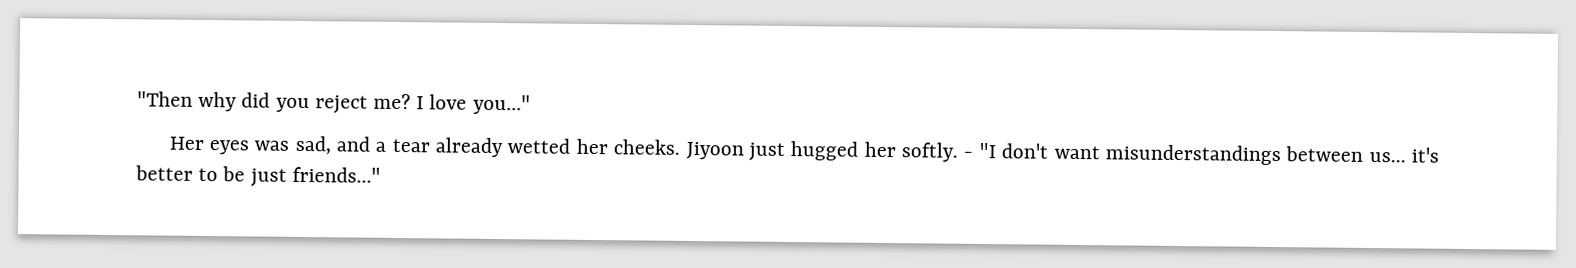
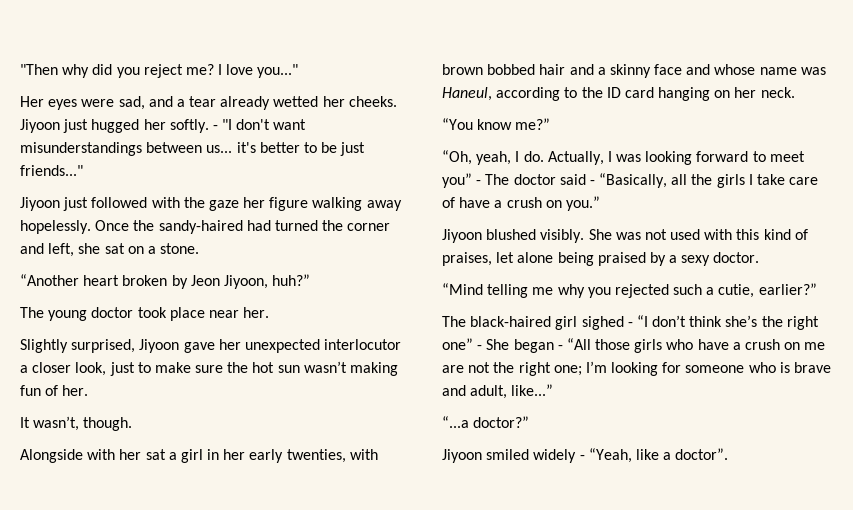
[254,140,290,151] was -> [81,99,115,107] were
(381, 174) none -> [20,197,402,211] [20,220,391,234] [20,243,200,257] [20,274,311,289] [20,307,270,321] [20,339,402,353] [20,361,399,376] [20,385,89,396] [20,416,133,431] [20,449,378,463] [442,64,826,78] [442,87,795,101] [442,118,551,130] [442,150,805,165] [442,173,819,188] [442,196,600,211] [442,229,808,243] [442,252,760,266] [442,283,817,298] [442,315,819,330] [442,338,826,353] [442,361,832,376] [442,384,554,399] [442,416,530,428] [442,448,729,463] // Jiyoon just followed with the gaze her figure walking away hopelessly. Once the sandy-haired had turned the corner and left, she sat on a stone. // “Another heart broken by Jeon Jiyoon, huh?” // The young doctor took place near her. // Slightly surprised, Jiyoon gave her unexpected interlocutor a closer look, just to make sure the hot sun wasn’t making fun of her. // It wasn’t, though. // Alongside with her sat a girl in her early twenties, with brown bobbed hair and a skinny face and whose name was Haneul, according to the ID card hanging on her neck. // “You know me?” // “Oh, yeah, I do. Actually, I was looking forward to meet you” - The doctor said - “Basically, all the girls I take care of have a crush on you.” // Jiyoon blushed visibly. She was not used with this kind of praises, let alone being praised by a sexy doctor. // “Mind telling me why you rejected such a cutie, earlier?” // The black-haired girl sighed - “I don’t think she’s the right one” - She began - “All those girls who have a crush on me are not the right one; I’m looking for someone who is brave and adult, like...” // “...a doctor?” // Jiyoon smiled widely - “Yeah, like a doctor”.

